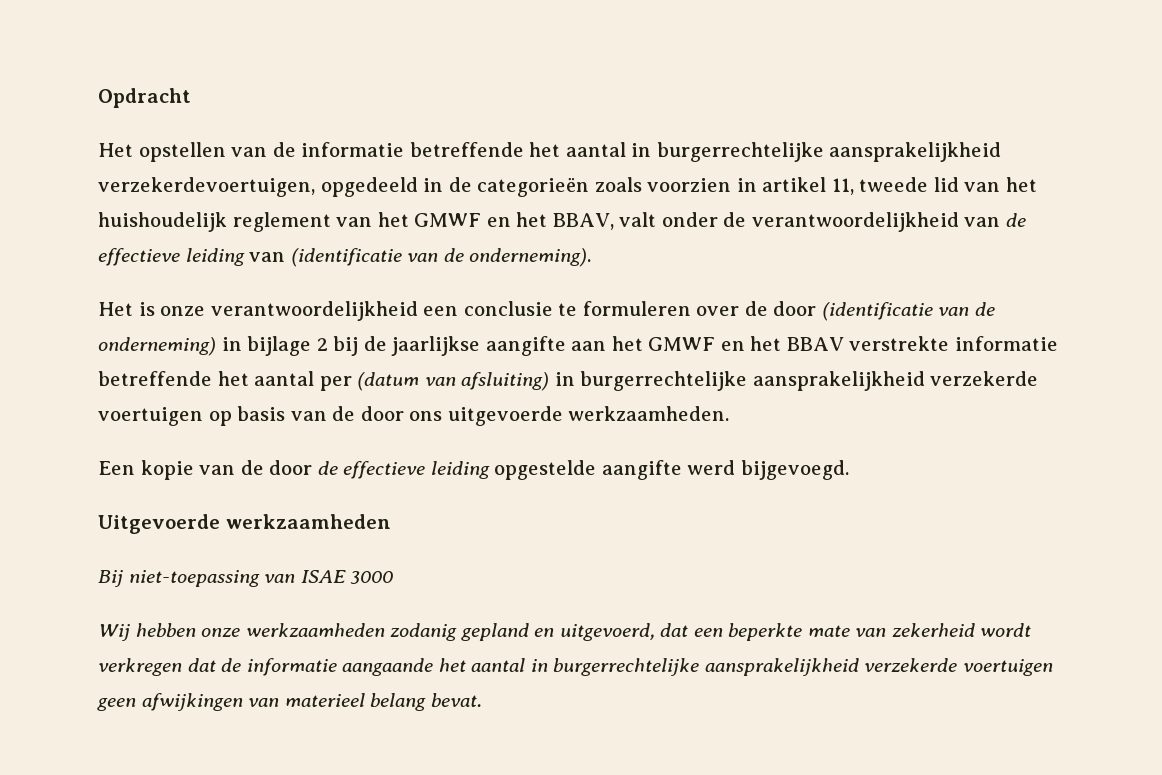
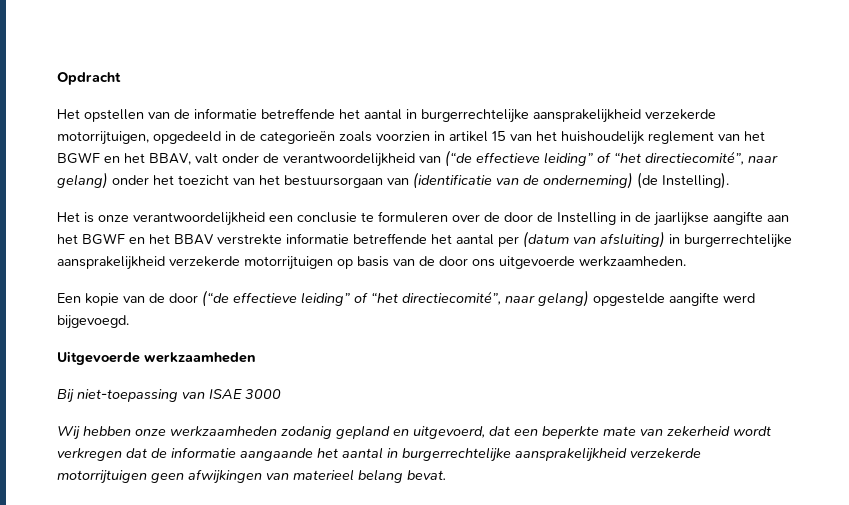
[98,177,315,197] verzekerdevoertuigen, -> [645,109,716,120] [57,131,149,145] verzekerde motorrijtuigen,
[831,177,959,195] 11, tweede lid -> [492,131,506,141] 15
[414,213,482,227] GMWF -> [57,152,100,164] BGWF
[1005,213,1026,227] [98,248,245,266] de effectieve leiding -> [445,150,778,167] [57,172,383,189] (“de effectieve leiding” of “het directiecomité”, naar gelang) onder het toezicht van het bestuursorgaan
[469,248,592,267] onderneming). -> [543,172,729,189] onderneming) (de Instelling).
[821,302,995,321] [98,336,359,356] (identificatie van de onderneming) in bijlage 2 bij -> [537,212,631,225] de Instelling in
[648,337,716,351] GMWF -> [82,233,125,245] BGWF
[98,407,203,426] voertuigen -> [244,256,333,270] motorrijtuigen
[317,461,490,479] de effectieve leiding -> [202,290,589,307] (“de effectieve leiding” of “het directiecomité”, naar gelang)
[962,659,1053,676] voertuigen -> [57,470,147,484] motorrijtuigen

